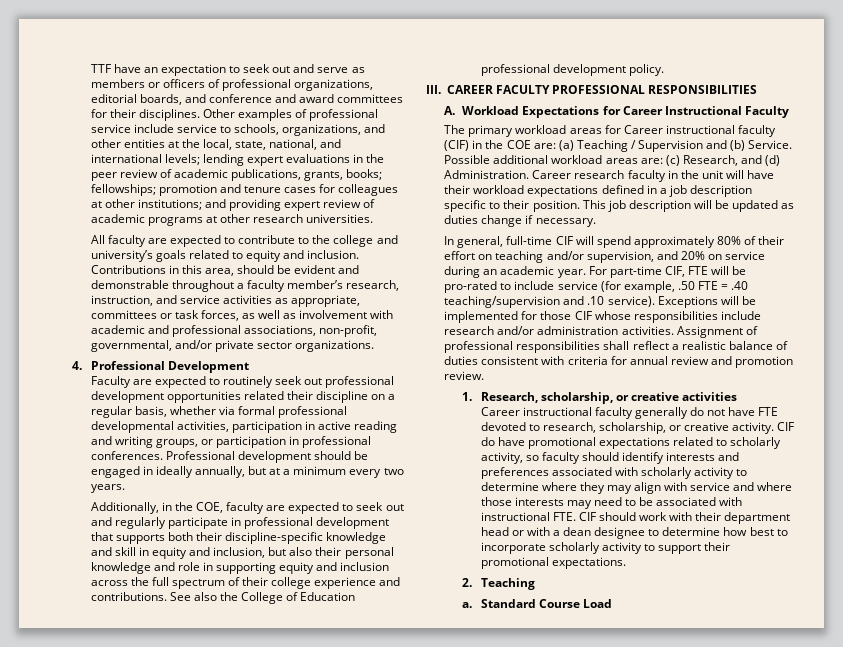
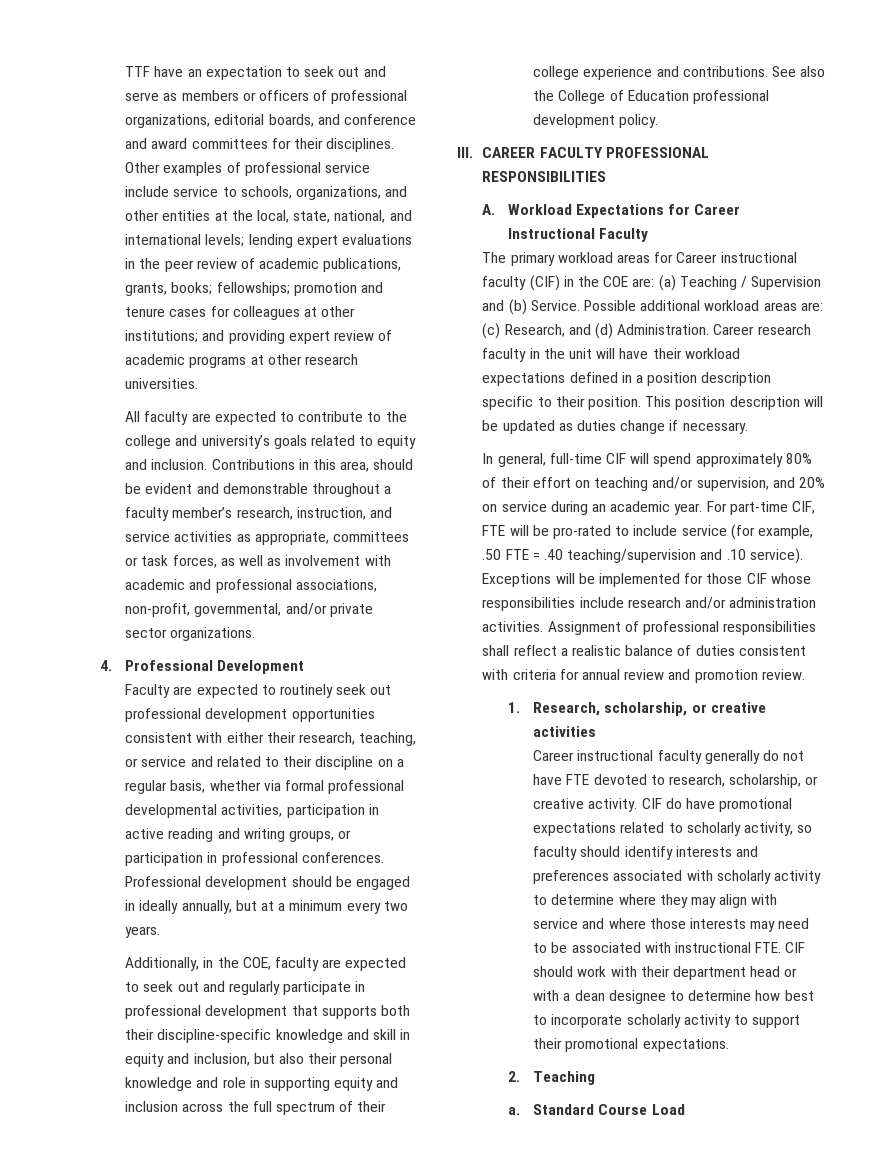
[243,391,284,400] related -> [125,732,417,746] [125,756,280,767] consistent with either their research, teaching, or service and related to
[668,185,687,197] job -> [647,372,698,386] position
[607,200,626,212] job -> [675,396,726,410] position

